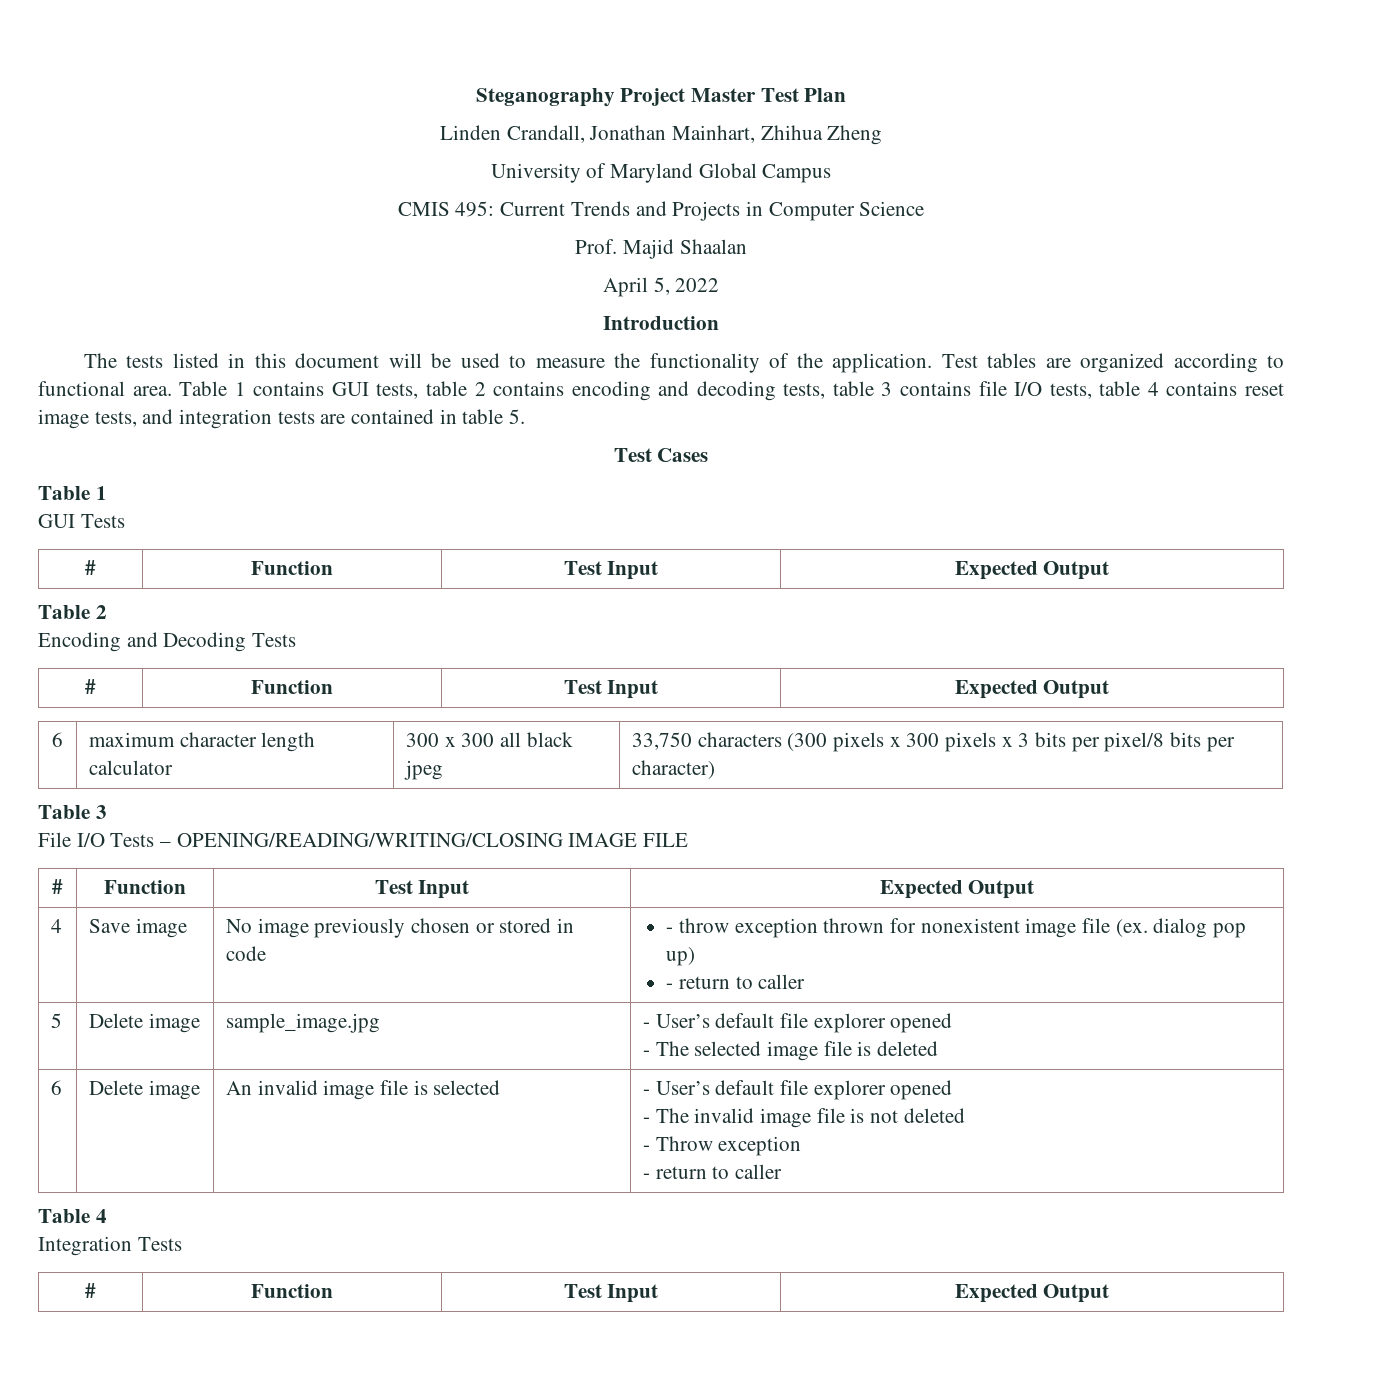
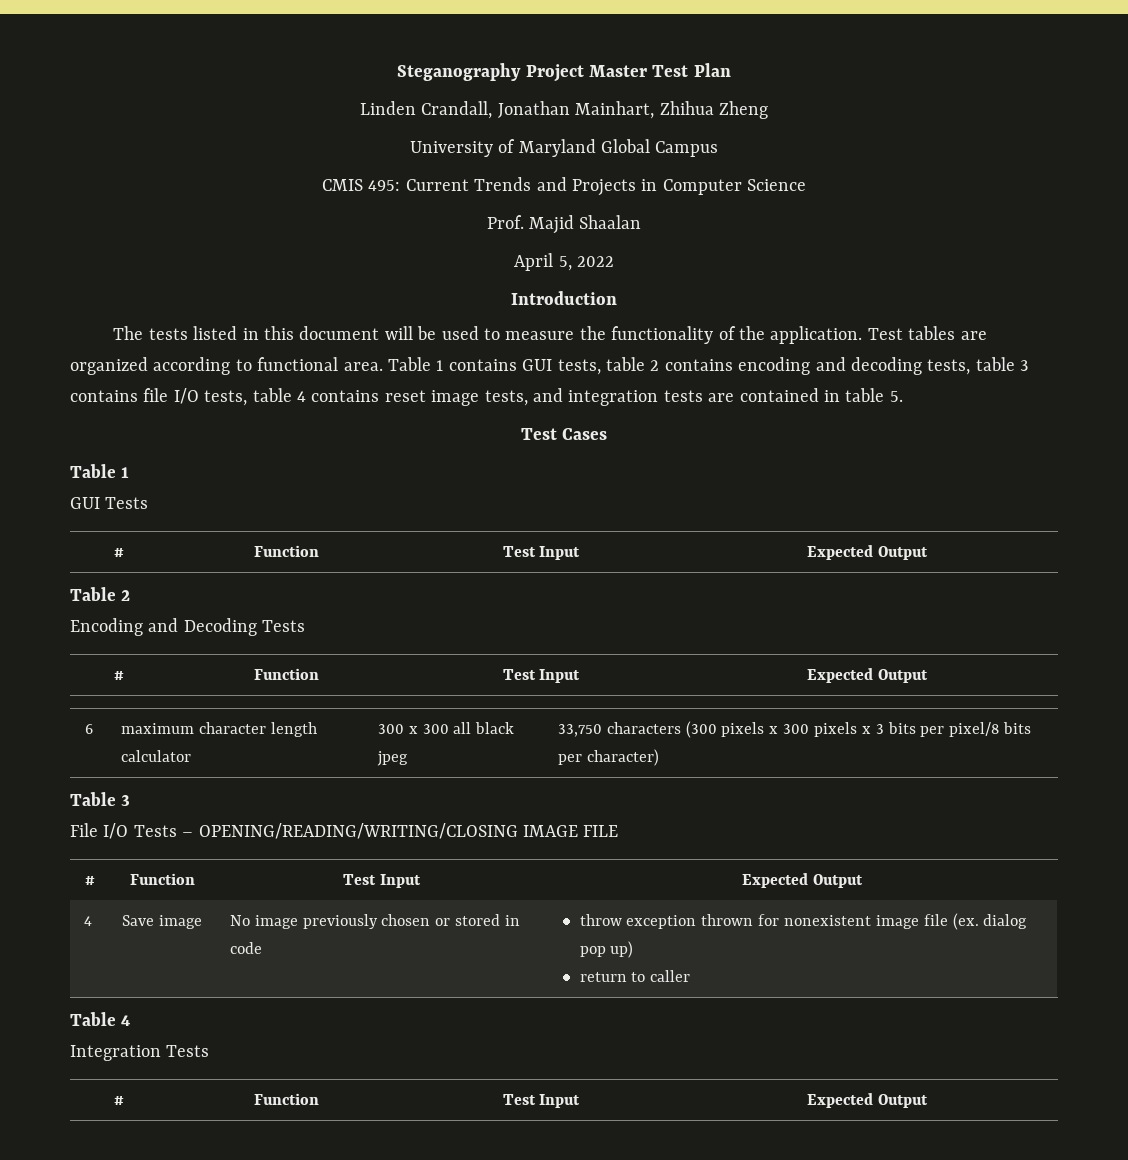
[666,927,674,933] - -> (262, 948) none
[666,974,806,989] [51,1013,63,1028] [89,1013,200,1033] [226,1013,381,1033] [643,1013,953,1033] [643,1041,939,1061] [51,1080,63,1095] [89,1080,200,1100] [226,1080,501,1100] [643,1080,953,1100] [643,1108,965,1128] [643,1136,802,1156] [643,1173,651,1179] - return to caller // 5 | Delete image | sample_image.jpg | - User’s default file explorer opened // - The selected image file is deleted // 6 | Delete image | An invalid image file is selected | - User’s default file explorer opened // - The invalid image file is not deleted // - Throw exception // - -> (634, 949) none

